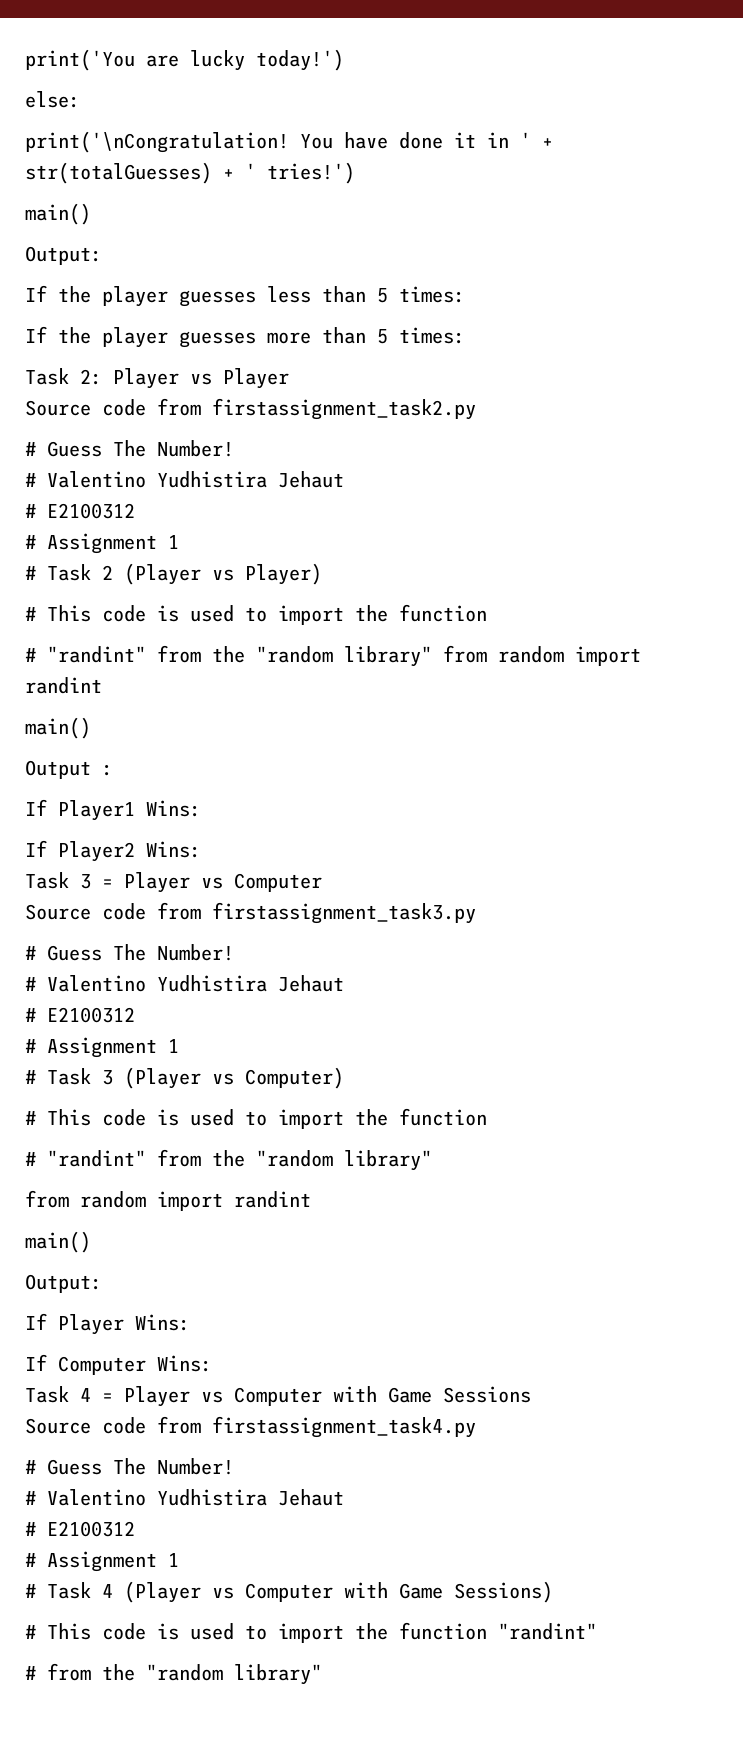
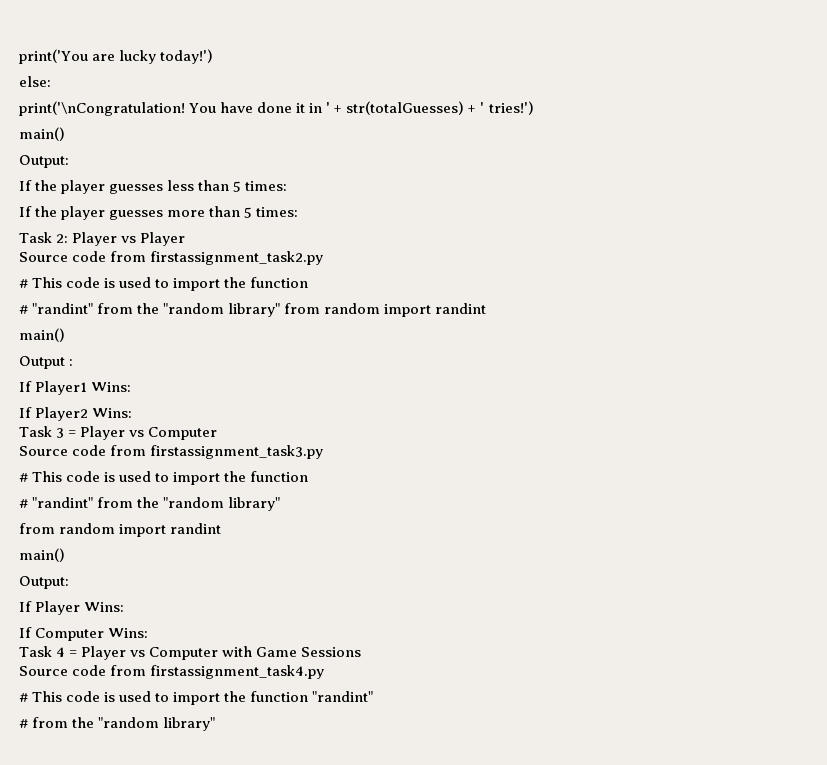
[25,440,234,457] [25,471,344,488] [25,503,135,519] [25,533,179,554] [25,563,322,585] // # Guess The Number! // # Valentino Yudhistira Jehaut // # E2100312 // # Assignment 1 // # Task 2 (Player vs Player) -> (324, 258) none
[25,944,234,961] [25,975,344,992] [25,1007,135,1023] [25,1037,179,1058] [25,1067,344,1089] // # Guess The Number! // # Valentino Yudhistira Jehaut // # E2100312 // # Assignment 1 // # Task 3 (Player vs Computer) -> (324, 452) none
[25,1458,234,1475] [25,1489,344,1506] [25,1521,135,1537] [25,1551,179,1572] [25,1581,553,1603] // # Guess The Number! // # Valentino Yudhistira Jehaut // # E2100312 // # Assignment 1 // # Task 4 (Player vs Computer with Game Sessions) -> (325, 672) none

